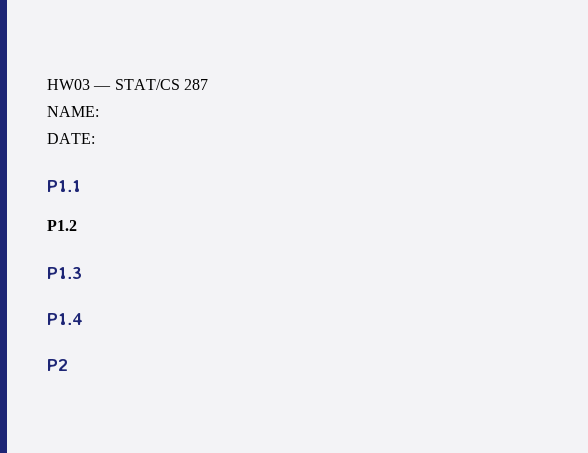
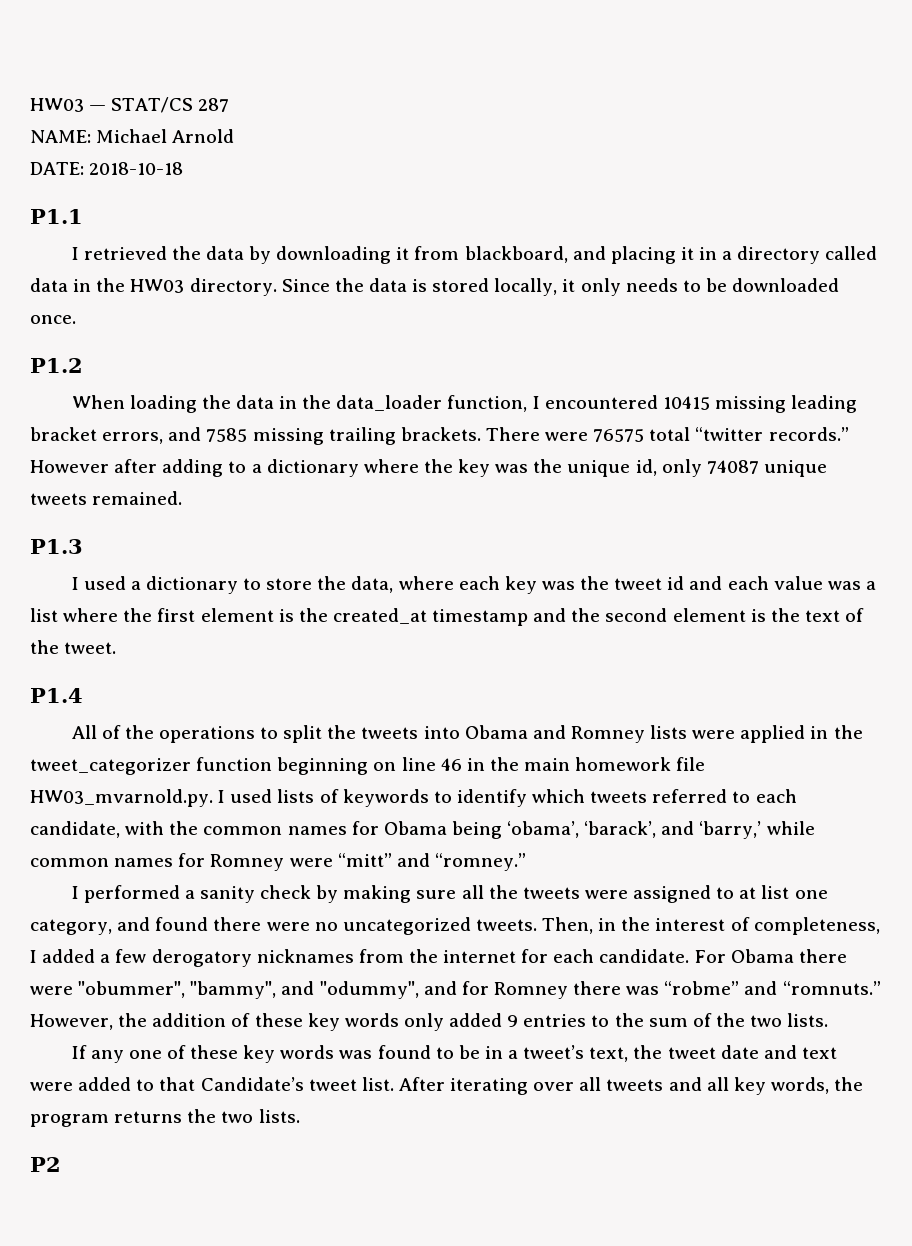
(99, 111) none -> [96,129,235,143] Michael Arnold
(95, 138) none -> [89,162,184,175] 2018-10-18
[47,220,77,231] [47,267,82,279] [47,313,83,325] P1.2 // P1.3 // P1.4 -> [71,246,878,264] [30,278,840,296] [30,315,76,324] [30,358,83,373] [71,395,858,413] [30,427,849,445] [30,459,827,477] [30,491,183,505] [30,539,83,554] [71,576,877,594] [30,608,865,626] [30,640,117,654] [30,688,83,703] [71,725,863,743] [30,757,706,775] [30,789,797,807] [30,821,815,839] [30,853,526,871] [71,885,828,903] [30,917,880,935] [30,949,847,967] [30,981,881,999] [30,1013,829,1031] [71,1045,838,1063] [30,1077,864,1095] [30,1109,300,1127] I retrieved the data by downloading it from blackboard, and placing it in a directory called data in the HW03 directory. Since the data is stored locally, it only needs to be downloaded once. // P1.2 // When loading the data in the data_loader function, I encountered 10415 missing leading bracket errors, and 7585 missing trailing brackets. There were 76575 total “twitter records.” However after adding to a dictionary where the key was the unique id, only 74087 unique tweets remained. // P1.3 // I used a dictionary to store the data, where each key was the tweet id and each value was a list where the first element is the created_at timestamp and the second element is the text of the tweet. // P1.4 // All of the operations to split the tweets into Obama and Romney lists were applied in the tweet_categorizer function beginning on line 46 in the main homework file HW03_mvarnold.py. I used lists of keywords to identify which tweets referred to each candidate, with the common names for Obama being ‘obama’, ‘barack’, and ‘barry,’ while common names for Romney were “mitt” and “romney.” // I performed a sanity check by making sure all the tweets were assigned to at list one category, and found there were no uncategorized tweets. Then, in the interest of completeness, I added a few derogatory nicknames from the internet for each candidate. For Obama there were "obummer", "bammy", and "odummy", and for Romney there was “robme” and “romnuts.” However, the addition of these key words only added 9 entries to the sum of the two lists. // If any one of these key words was found to be in a tweet’s text, the tweet date and text were added to that Candidate’s tweet list. After iterating over all tweets and all key words, the program returns the two lists.

